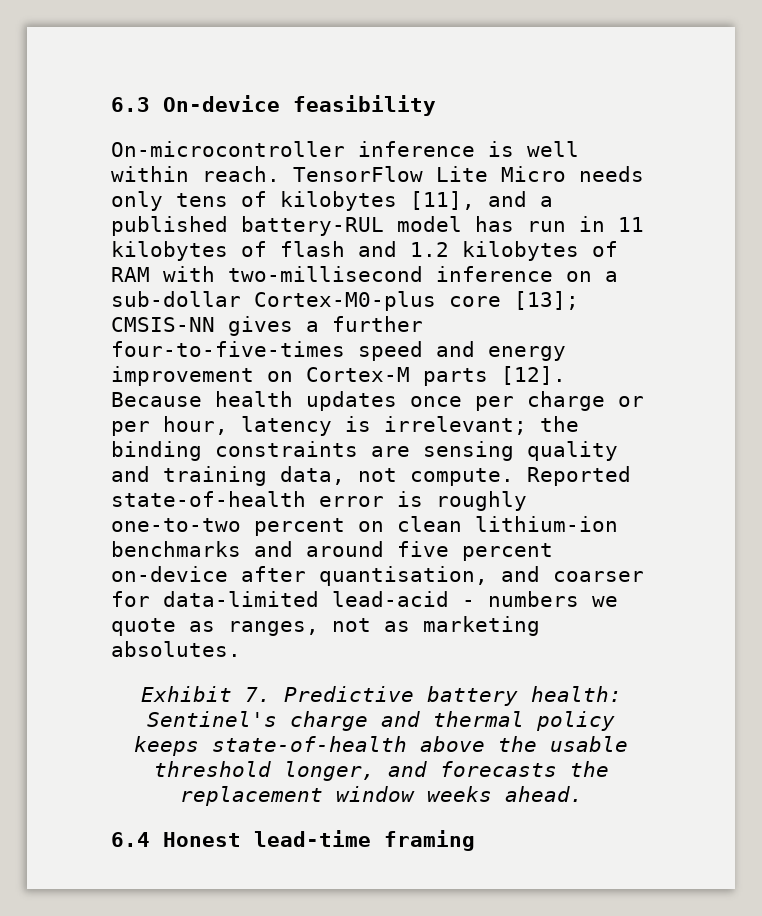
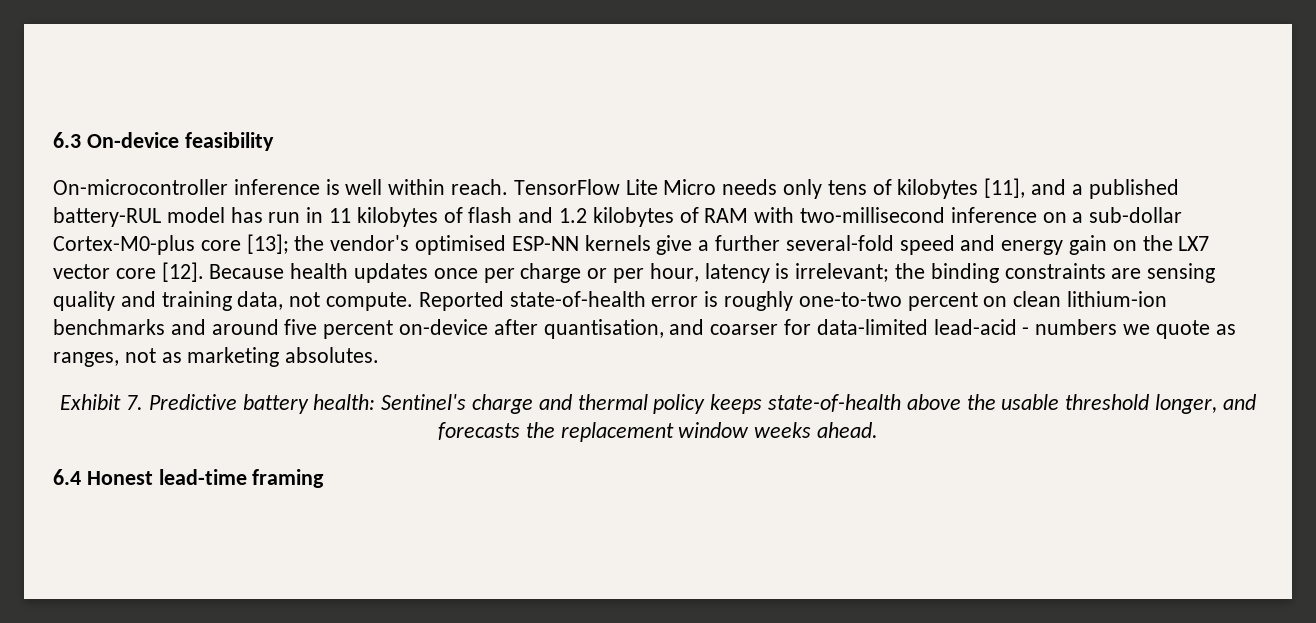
[111,316,293,336] CMSIS-NN gives -> [294,235,693,255] the vendor's optimised ESP-NN kernels give
[111,341,345,357] four-to-five-times -> [785,235,894,251] several-fold
[111,366,488,386] improvement on Cortex-M parts -> [1069,235,1210,255] [53,264,156,279] gain on the LX7 vector core

